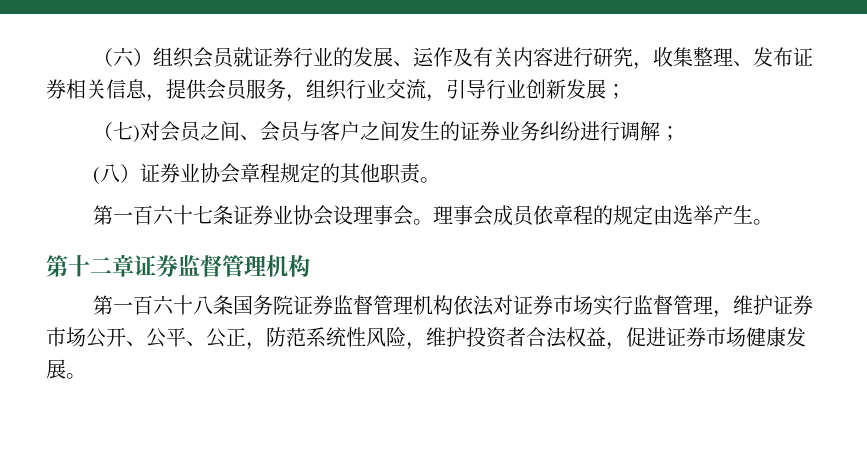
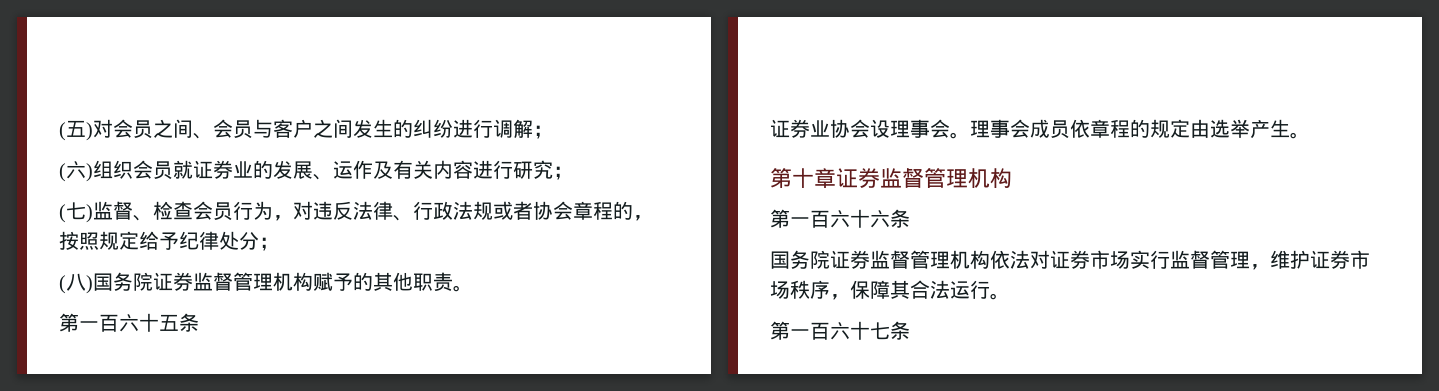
[92,47,813,70] [46,79,626,102] [92,121,133,141] （六）组织会员就证券行业的发展、运作及有关内容进行研究，收集整理、发布证券相关信息，提供会员服务，组织行业交流，引导行业创新发展； // （七 -> [59,120,86,141] (五
[459,121,540,141] 证券业务 -> (413, 128) none
[99,163,320,184] 八）证券业协会章程规定 -> [66,160,573,182] [59,201,653,223] [59,231,279,251] [59,272,353,294] 六)组织会员就证券业的发展、运作及有关内容进行研究； // (七)监督、检查会员行为，对违反法律、行政法规或者协会章程的，按照规定给予纪律处分； // (八)国务院证券监督管理机构赋予
[192,205,233,225] 七条 -> [159,313,199,332] 五条 //
[90,257,112,274] 二 -> (814, 178) none
[192,295,233,315] 八条 -> [870,209,910,228] 六条 //
[86,327,806,350] [46,359,86,379] 公开、公平、公正，防范系统性风险，维护投资者合法权益，促进证券市场健康发展。 -> [790,280,1010,300] [770,321,910,340] 秩序，保障其合法运行。 // 第一百六十七条

